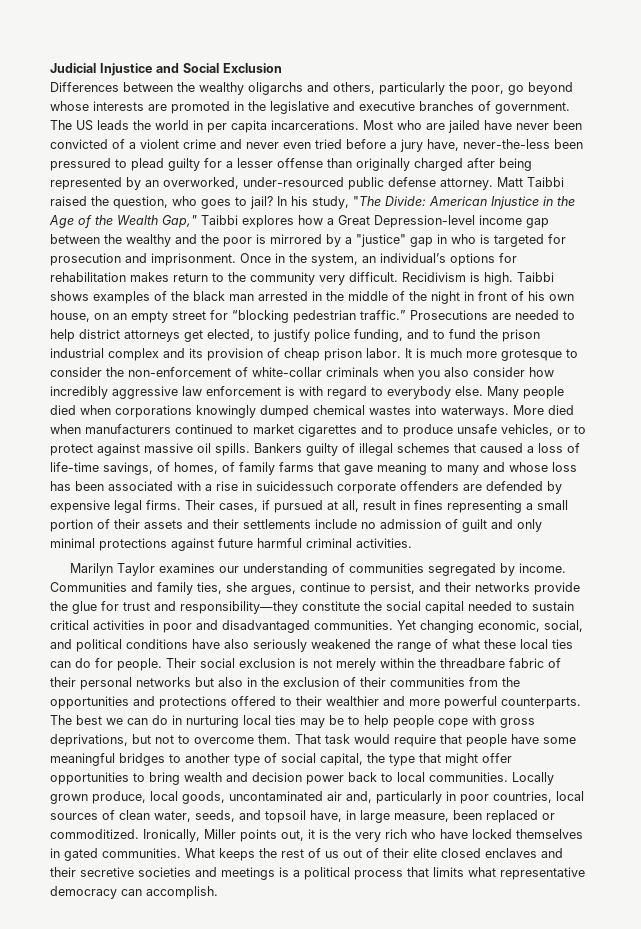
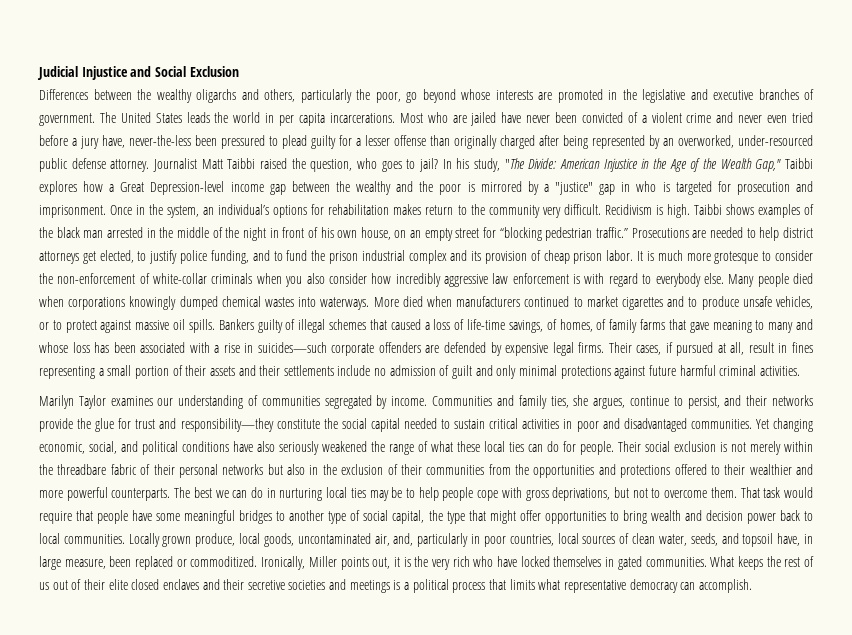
[76,120,93,131] US -> [120,112,182,123] United States
(493, 184) none -> [153,158,198,172] Journalist
[256,481,333,491] suicidessuch -> [257,342,327,353] suicides—such
[327,791,342,801] air -> [374,534,390,546] air,

